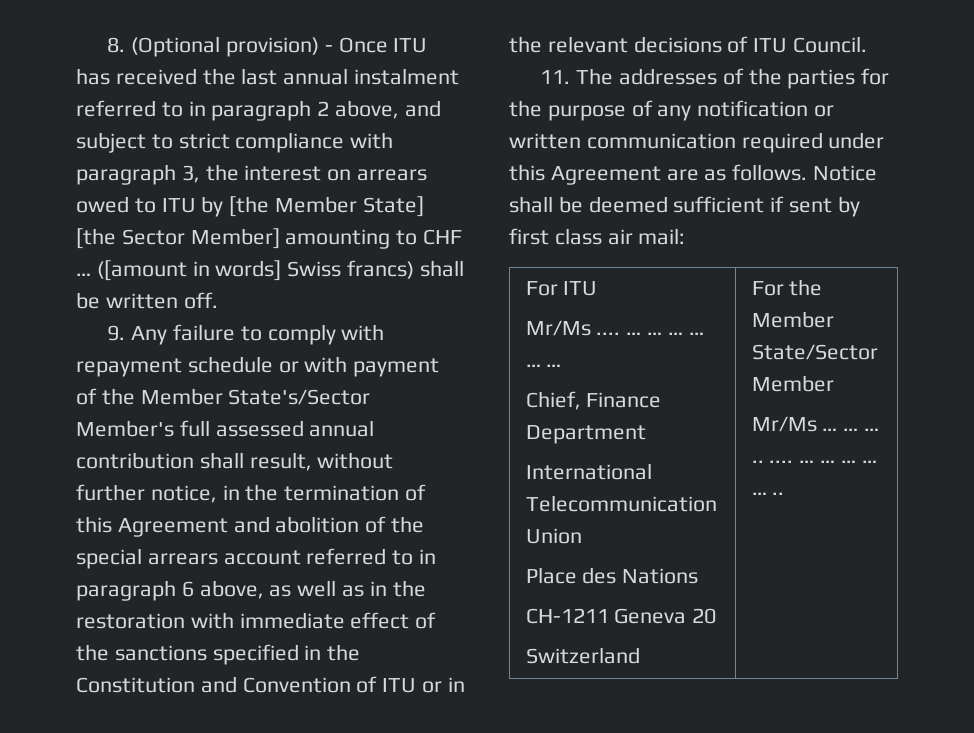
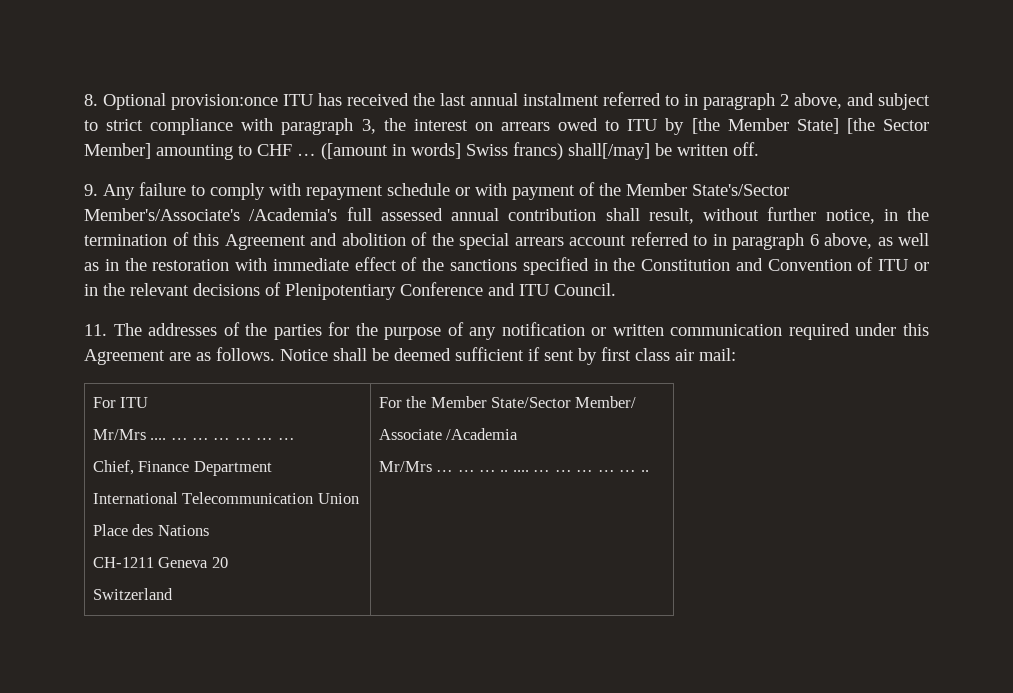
[131,36,388,57] (Optional provision) - Once -> [103,93,278,110] Optional provision:оnce
[419,260,464,277] shall -> [568,143,650,160] shall[/may]
[76,420,174,437] Member's -> [84,208,338,221] Member's/Associate's /Academia's
(749, 44) none -> [285,282,515,300] Plenipotentiary Conference and
[525,320,591,336] Mr/Ms -> [92,429,146,440] Mr/Mrs
[751,375,834,392] [751,416,817,432] Member // Mr/Ms -> [575,396,637,408] [378,428,519,440] [378,461,432,472] Member/ // Associate /Academia // Mr/Mrs

